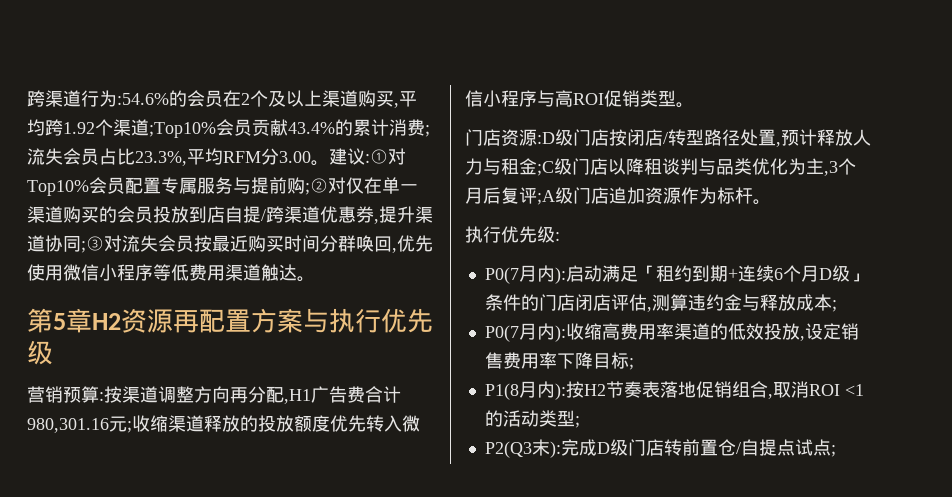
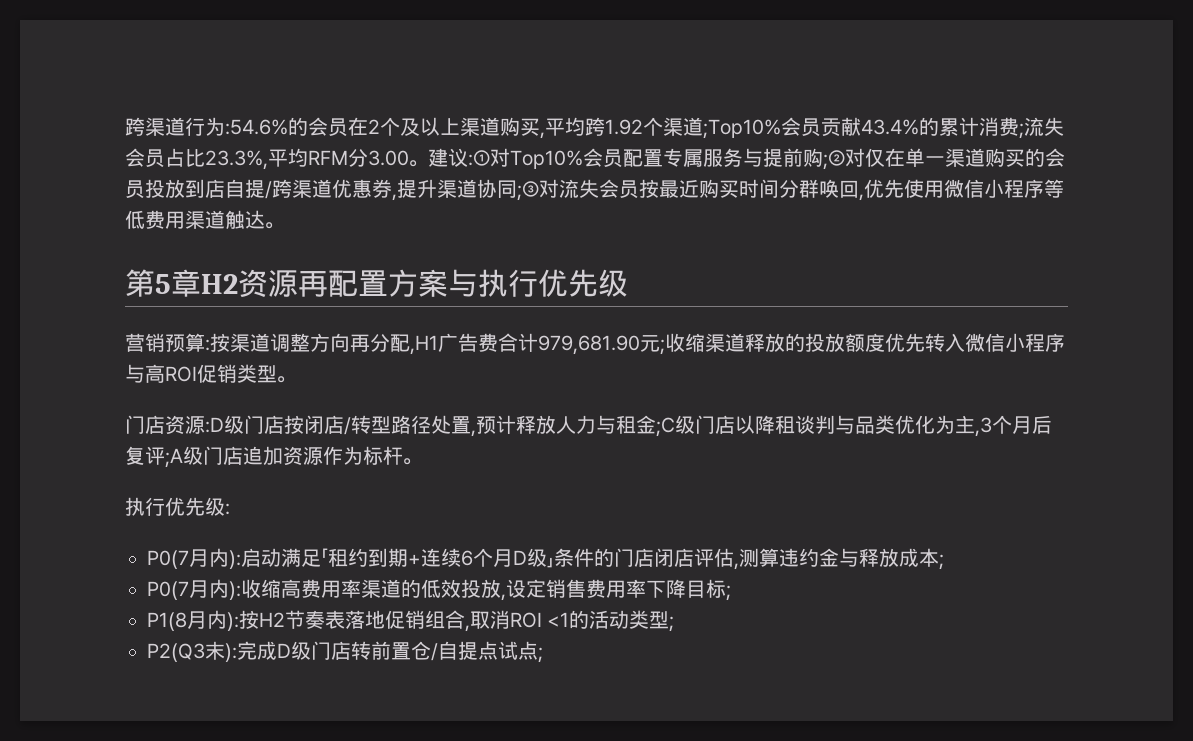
[27,418,109,433] 980,301.16 -> [538,335,640,355] 979,681.90

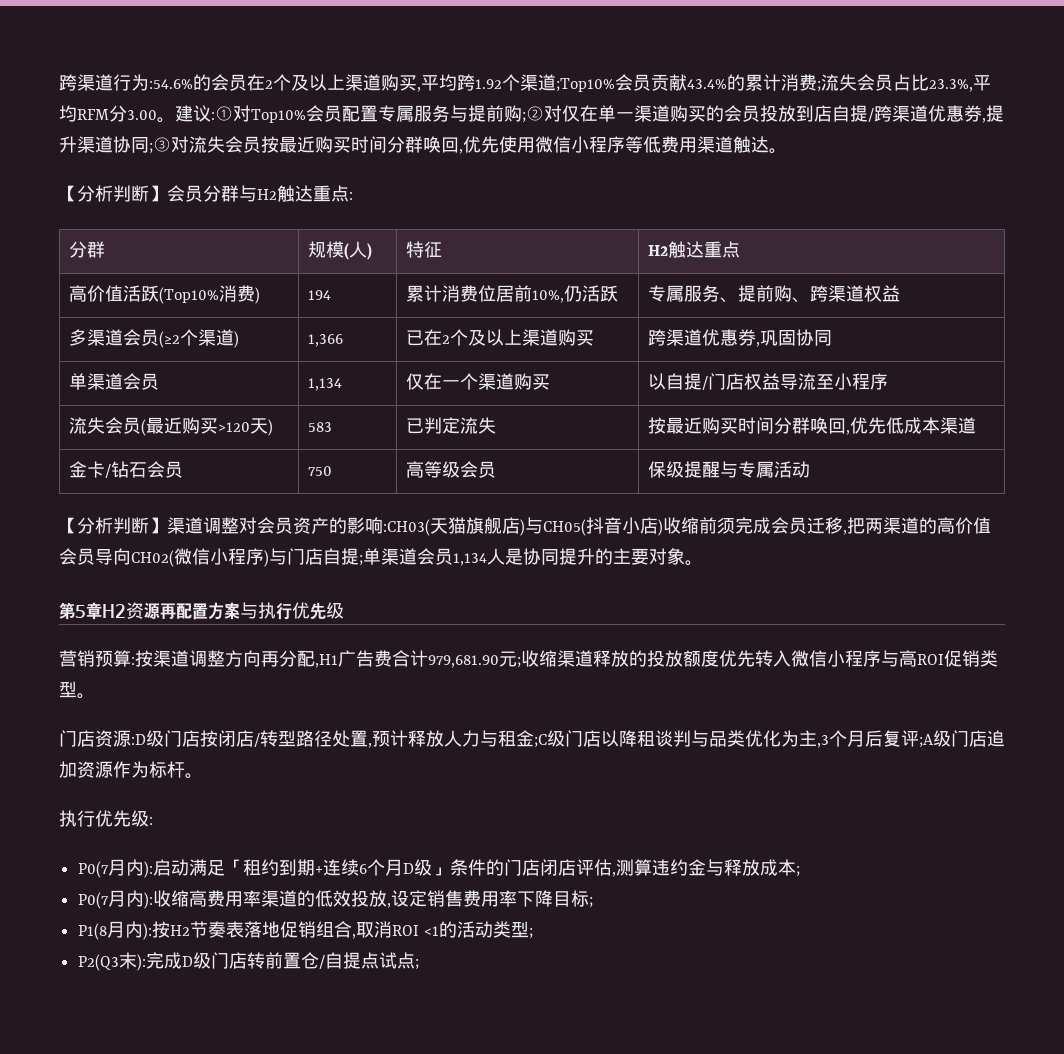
(284, 225) none -> [59,185,353,202] [69,241,106,258] [308,241,373,260] [406,241,443,258] [648,241,741,258] [69,285,261,304] [308,290,332,300] [406,285,619,303] [648,285,901,303] [69,329,240,348] [308,334,344,347] [406,329,595,346] [648,329,833,347] [69,373,160,390] [308,378,343,391] [406,373,551,390] [648,373,889,390] [69,417,274,436] [308,422,333,432] [406,417,497,434] [648,417,977,435] [69,461,184,478] [308,466,333,476] [406,461,497,478] [648,461,811,478] [59,517,991,536] [59,548,703,567] // 【分析判断】会员分群与H2触达重点: // 分群 | 规模(人) | 特征 | H2触达重点 // 高价值活跃(Top10%消费) | 194 | 累计消费位居前10%,仍活跃 | 专属服务、提前购、跨渠道权益 // 多渠道会员(≥2个渠道) | 1,366 | 已在2个及以上渠道购买 | 跨渠道优惠券,巩固协同 // 单渠道会员 | 1,134 | 仅在一个渠道购买 | 以自提/门店权益导流至小程序 // 流失会员(最近购买>120天) | 583 | 已判定流失 | 按最近购买时间分群唤回,优先低成本渠道 // 金卡/钻石会员 | 750 | 高等级会员 | 保级提醒与专属活动 // 【分析判断】渠道调整对会员资产的影响:CH03(天猫旗舰店)与CH05(抖音小店)收缩前须完成会员迁移,把两渠道的高价值会员导向CH02(微信小程序)与门店自提;单渠道会员1,134人是协同提升的主要对象。

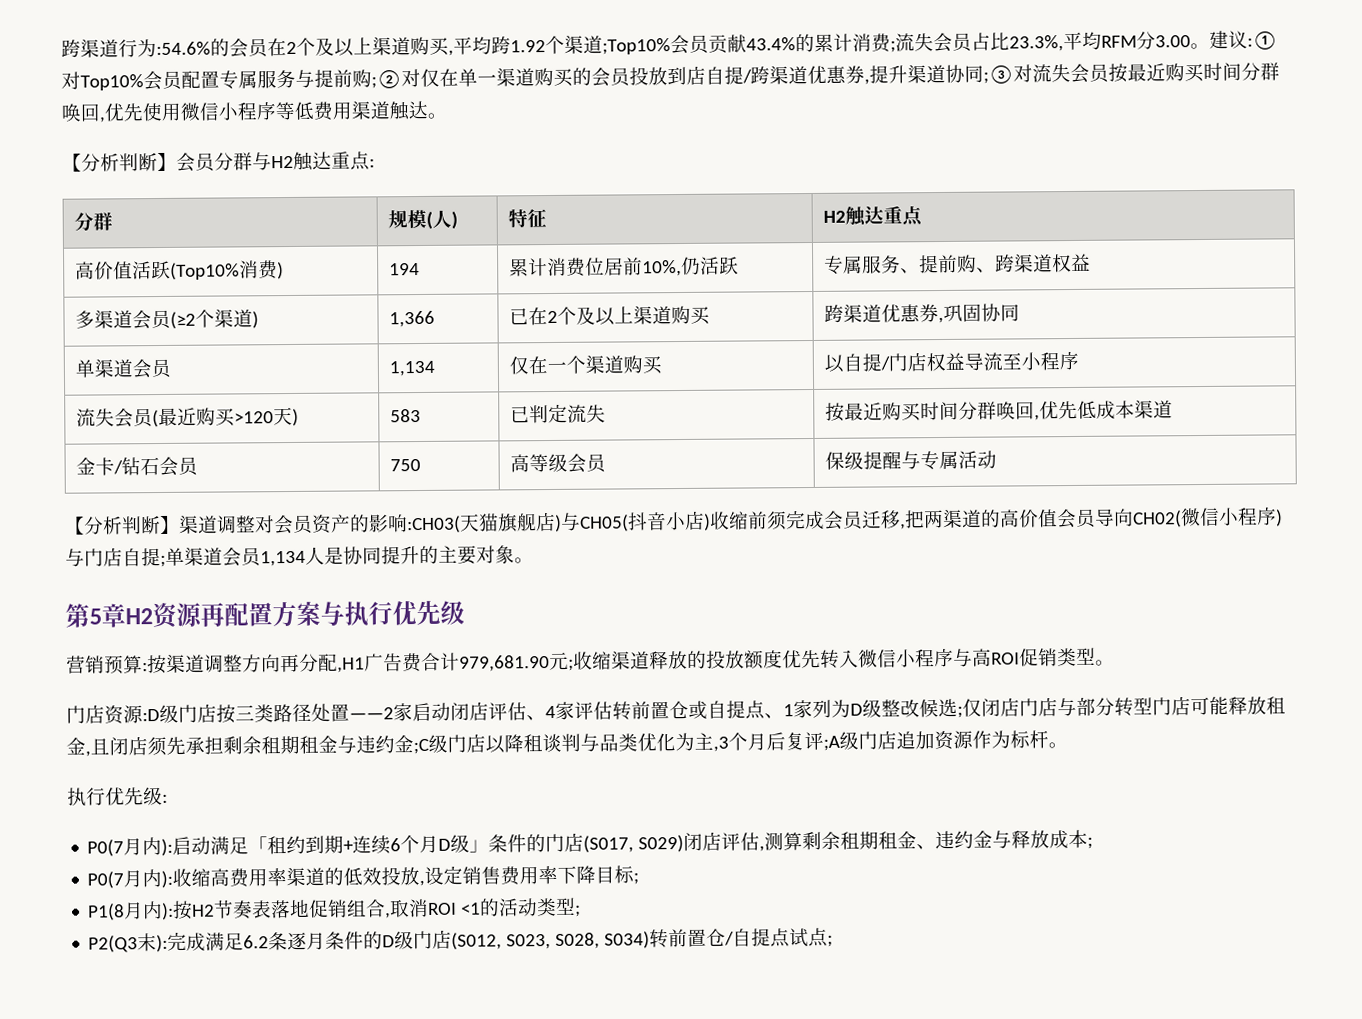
[218,730,516,748] 闭店/转型路径处置,预计释放人力与租 -> [235,696,1286,723] [66,735,395,757] 三类路径处置——2家启动闭店评估、4家评估转前置仓或自提点、1家列为D级整改候选;仅闭店门店与部分转型门店可能释放租金,且闭店须先承担剩余租期租金与违约
(541, 867) none -> [583,834,685,853] (S017, S029)
(653, 867) none -> [802,831,937,851] 剩余租期租金、
[182,952,248,969] D级门店 -> [205,929,651,951] 满足6.2条逐月条件的D级门店(S012, S023, S028, S034)

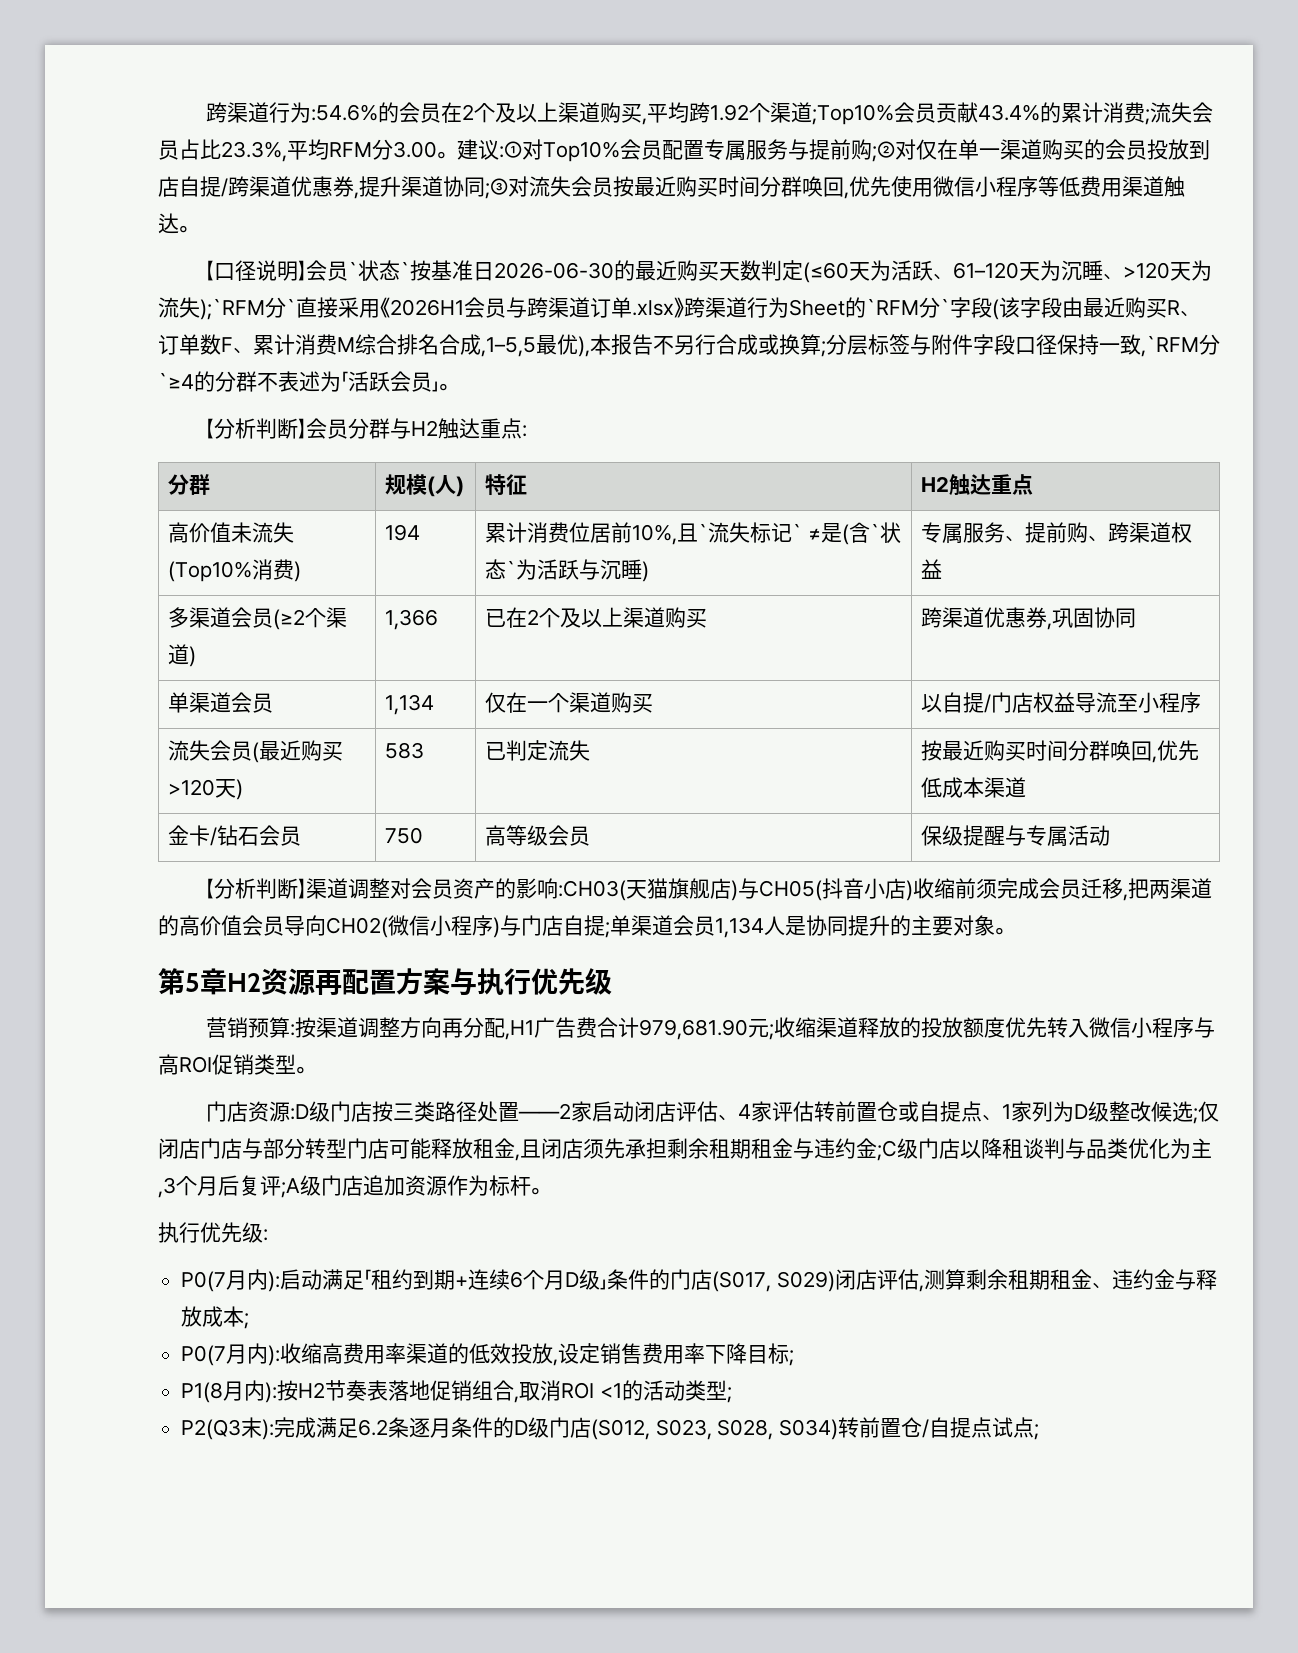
(447, 115) none -> [205,260,1212,283] [158,297,1200,320] [158,334,1220,357] [158,371,459,392] // 【口径说明】会员`状态`按基准日2026-06-30的最近购买天数判定(≤60天为活跃、61–120天为沉睡、>120天为流失);`RFM分`直接采用《2026H1会员与跨渠道订单.xlsx》跨渠道行为Sheet的`RFM分`字段(该字段由最近购买R、订单数F、累计消费M综合排名合成,1–5,5最优),本报告不另行合成或换算;分层标签与附件字段口径保持一致,`RFM分`≥4的分群不表述为「活跃会员」。
[132,260,172,280] 活跃 -> [231,522,295,543] 未流失
[681,256,740,275] 仍活跃 -> [677,522,901,545] [485,559,650,582] 且`流失标记` ≠是(含`状态`为活跃与沉睡)

